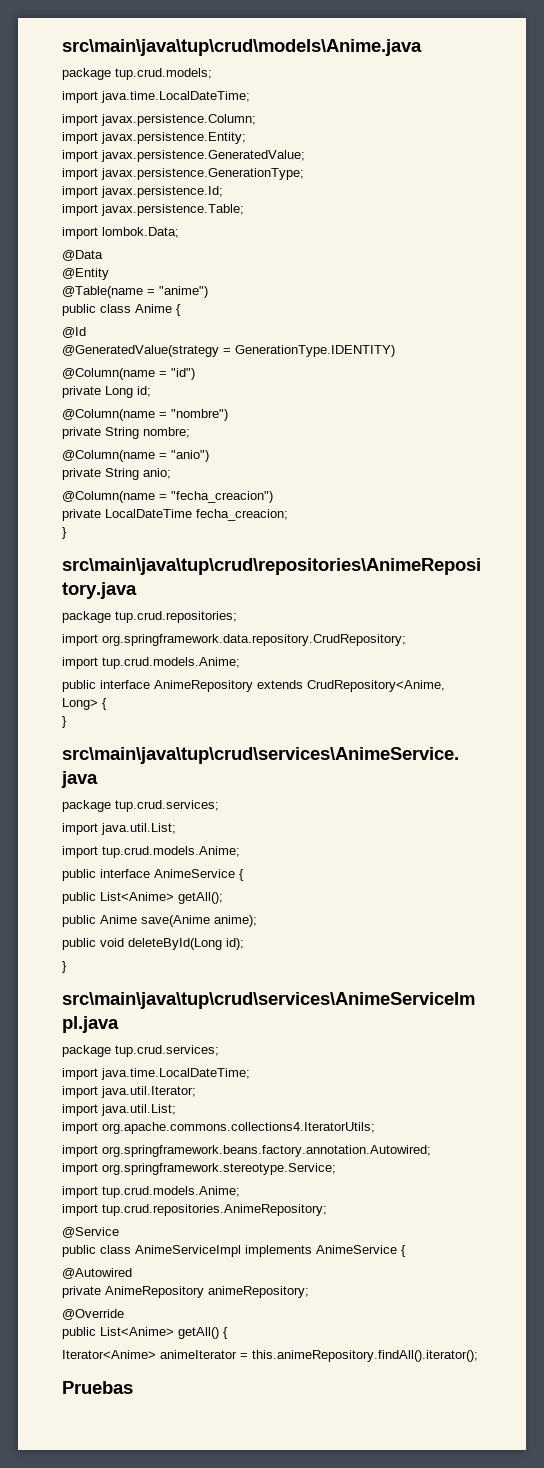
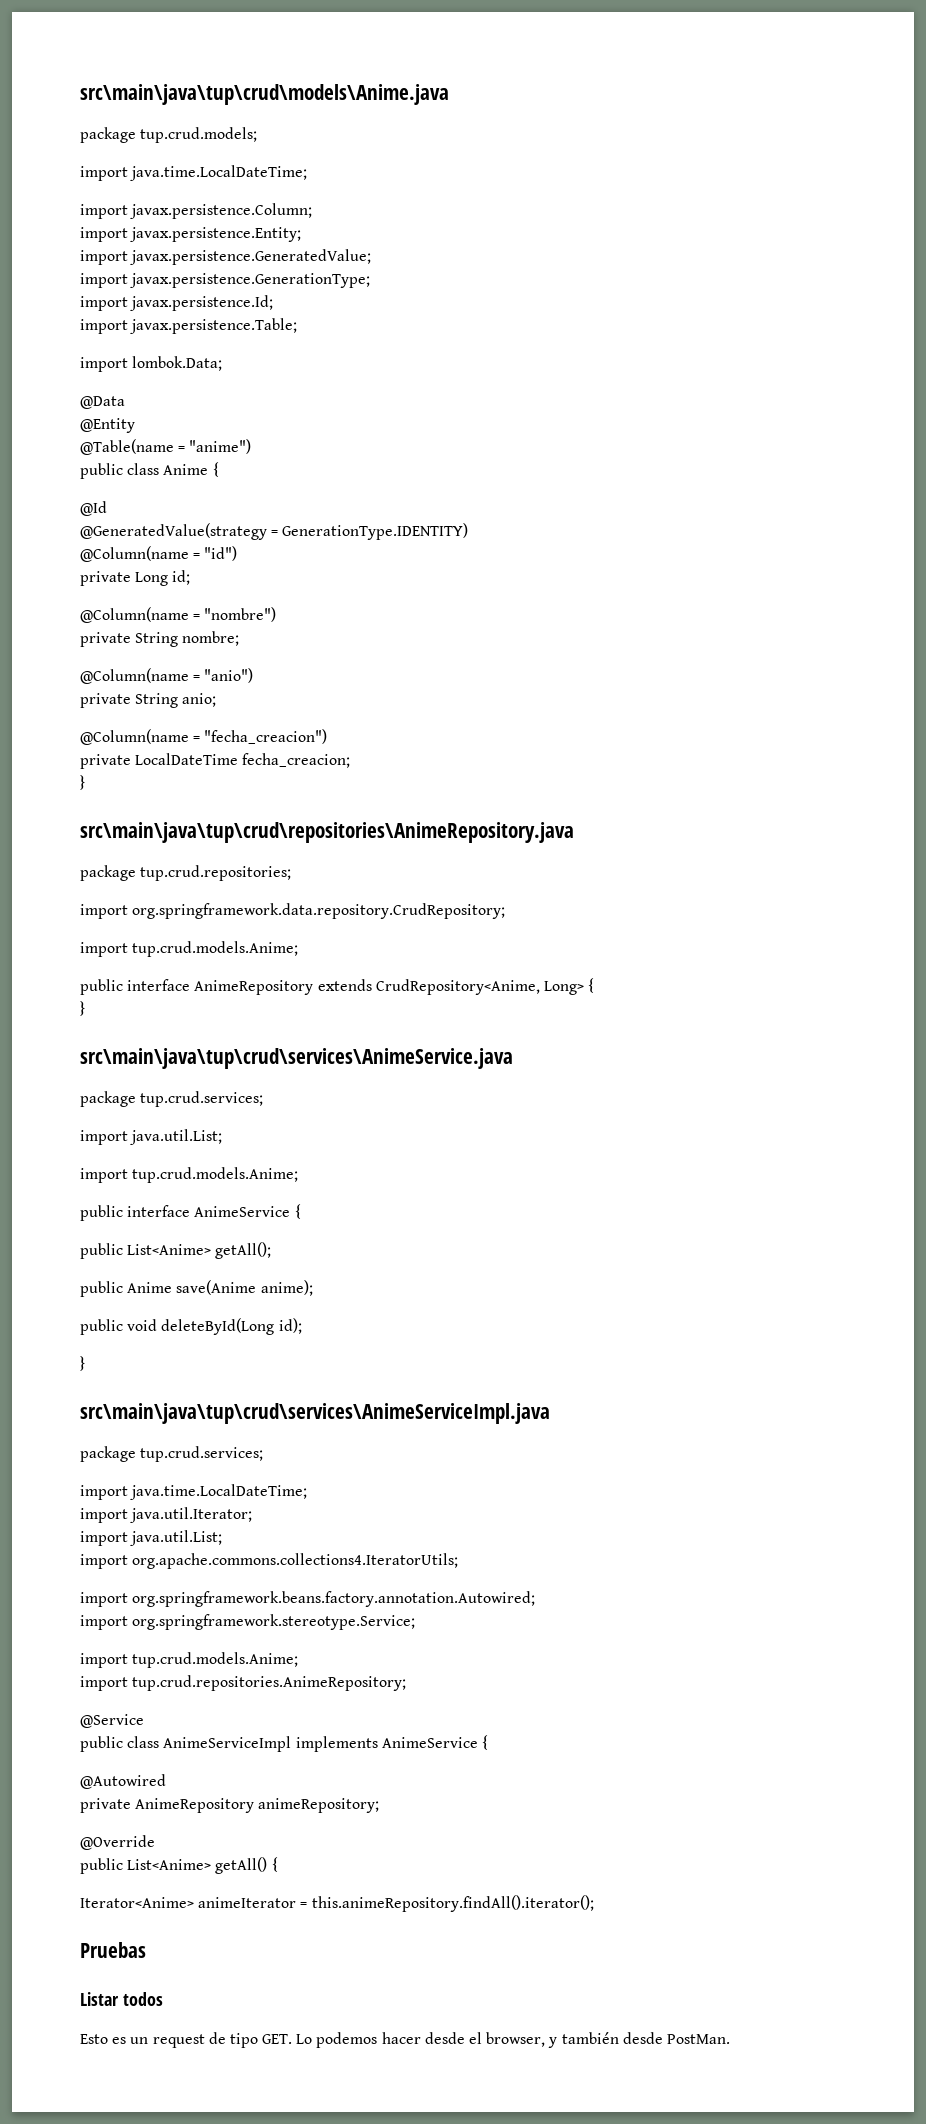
(133, 1387) none -> [80,1992,163,2006] [80,2032,730,2048] // Listar todos // Esto es un request de tipo GET. Lo podemos hacer desde el browser, y también desde PostMan.

